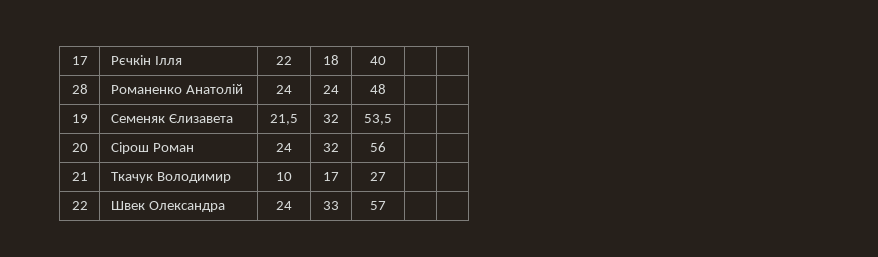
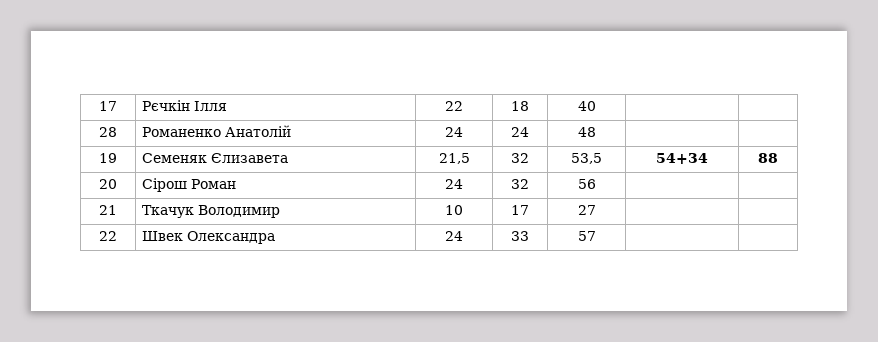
(392, 119) | -> [656,153,708,164] [758,153,778,163] 54+34 | 88

